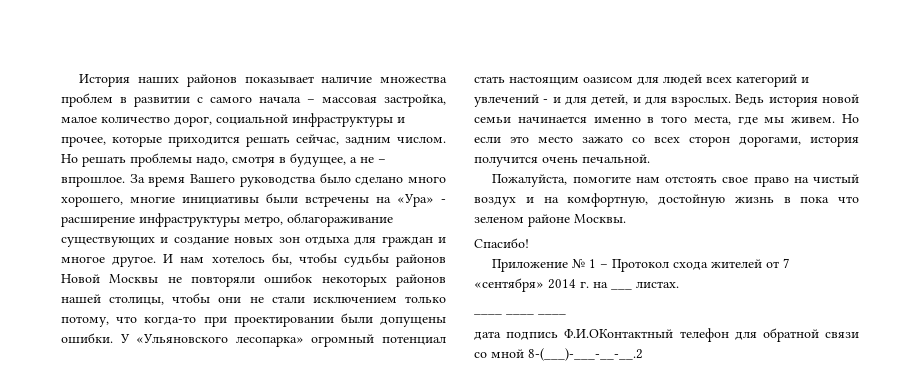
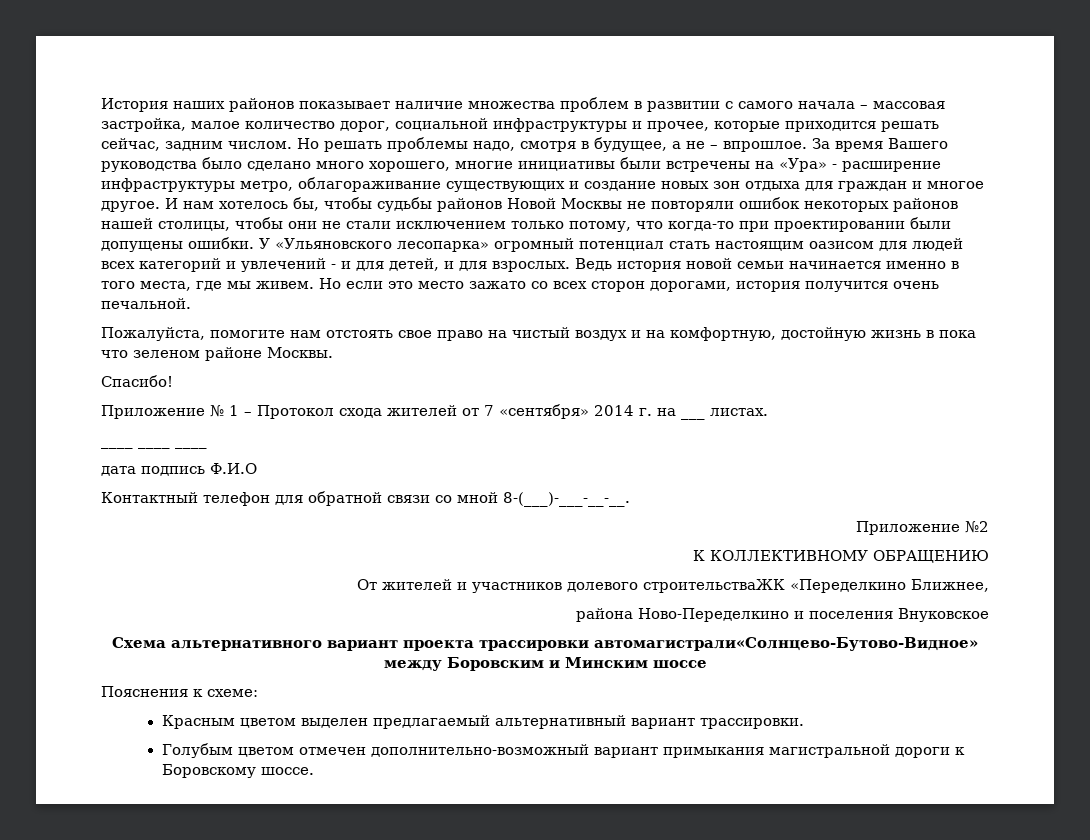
[564,329,674,338] Ф.И.ОКонтактный -> [210,463,257,474] [101,492,198,503] Ф.И.О // Контактный
[528,348,643,361] 8-(___)-___-__-__.2 -> [503,492,630,507] [856,521,989,535] [693,550,989,563] [357,579,989,593] [576,608,989,622] [112,637,978,651] [383,657,707,671] [101,686,258,697] [161,715,804,729] [161,743,965,758] [161,764,314,778] 8-(___)-___-__-__. // Приложение №2 // К КОЛЛЕКТИВНОМУ ОБРАЩЕНИЮ // От жителей и участников долевого строительстваЖК «Переделкино Ближнее, // района Ново-Переделкино и поселения Внуковское // Схема альтернативного вариант проекта трассировки автомагистрали«Солнцево-Бутово-Видное» между Боровским и Минским шоссе // Пояснения к схеме: // Красным цветом выделен предлагаемый альтернативный вариант трассировки. // Голубым цветом отмечен дополнительно-возможный вариант примыкания магистральной дороги к Боровскому шоссе.

